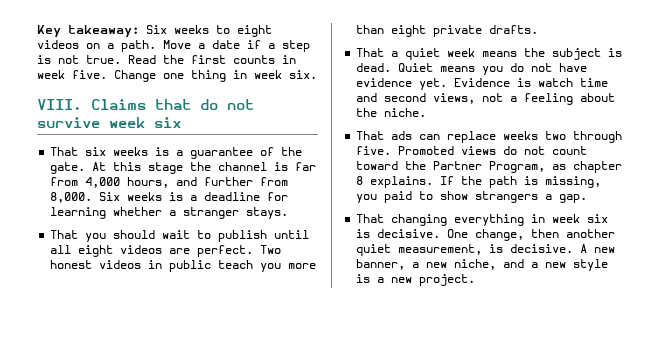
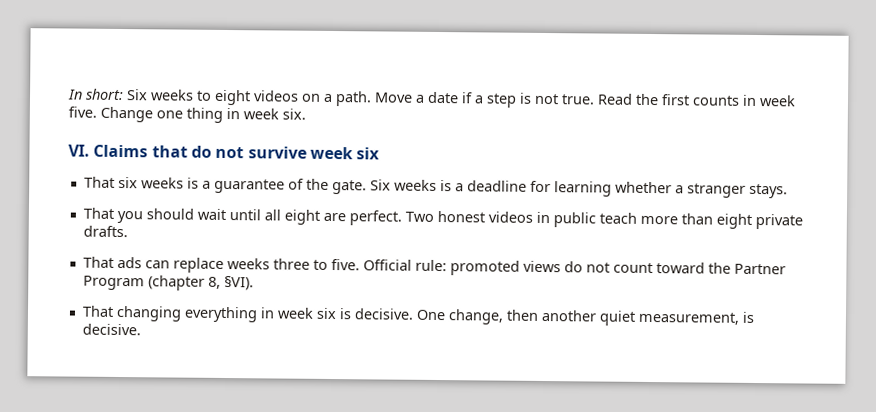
[37,25,139,37] Key takeaway: -> [67,88,124,101] In short:
[37,99,82,110] VIII. -> [68,144,90,157] VI.
[92,162,317,174] [50,177,289,188] [50,192,93,203] At this stage the channel is far from 4,000 hours, and further from 8,000. -> (367, 187) none
[197,230,268,242] to publish -> (226, 214) none
[120,245,163,254] videos -> (320, 217) none
[260,263,282,272] you -> (637, 218) none
[356,48,623,60] [356,63,588,75] [356,78,609,90] [356,93,616,105] [356,108,427,117] // That a quiet week means the subject is dead. Quiet means you do not have evidence yet. Evidence is watch time and second views, not a feeling about the niche. -> (128, 231) none
[545,131,623,143] [356,146,455,155] two through five. Promoted -> [272,258,520,276] three to five. Official rule: promoted
[489,161,623,173] [356,176,602,188] [356,191,588,203] Program, as chapter 8 explains. If the path is missing, you paid to show strangers a gap. -> [82,275,254,291] Program (chapter 8, §VI).
[580,244,616,253] [356,259,609,271] [356,274,476,286] A new banner, a new niche, and a new style is a new project. -> (141, 329) none

